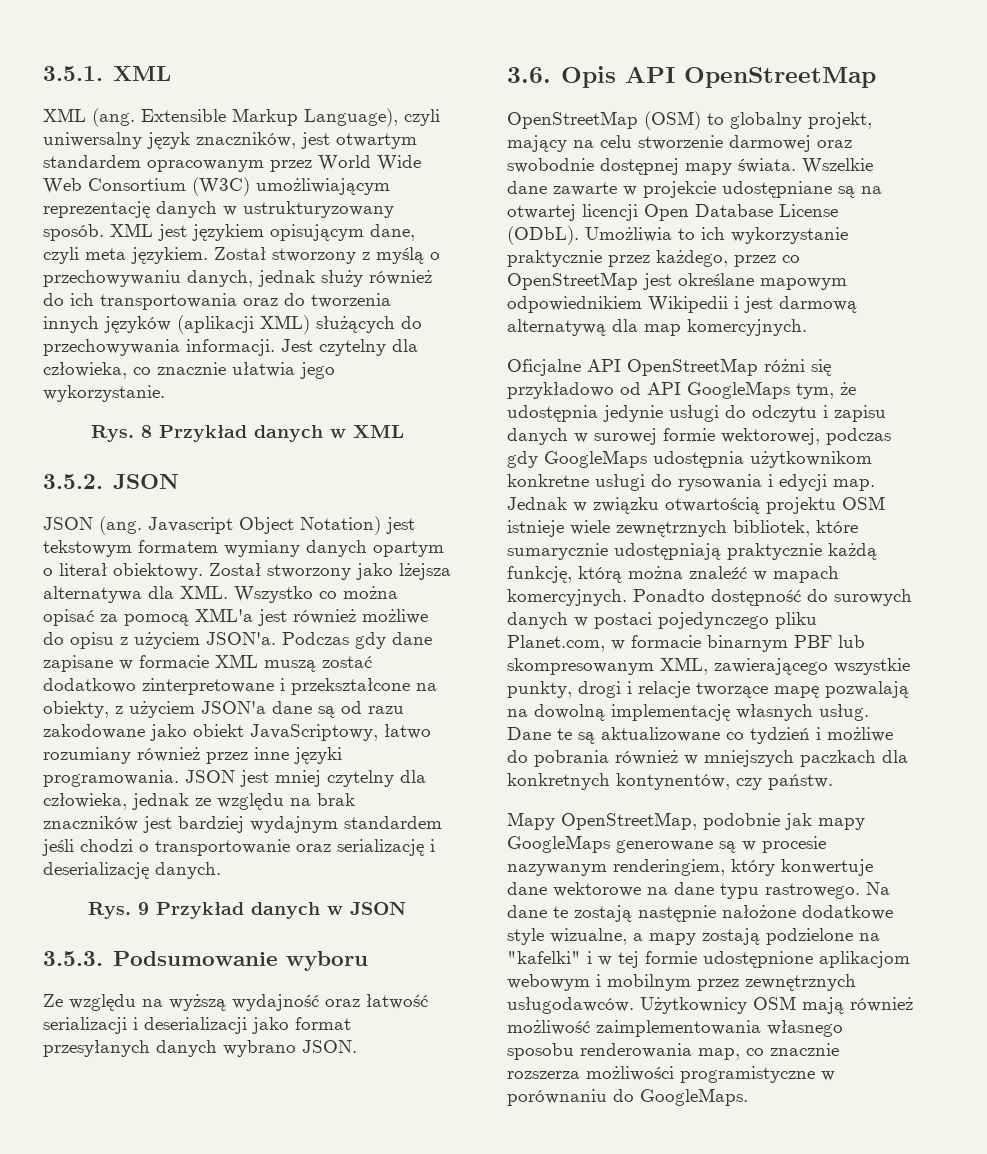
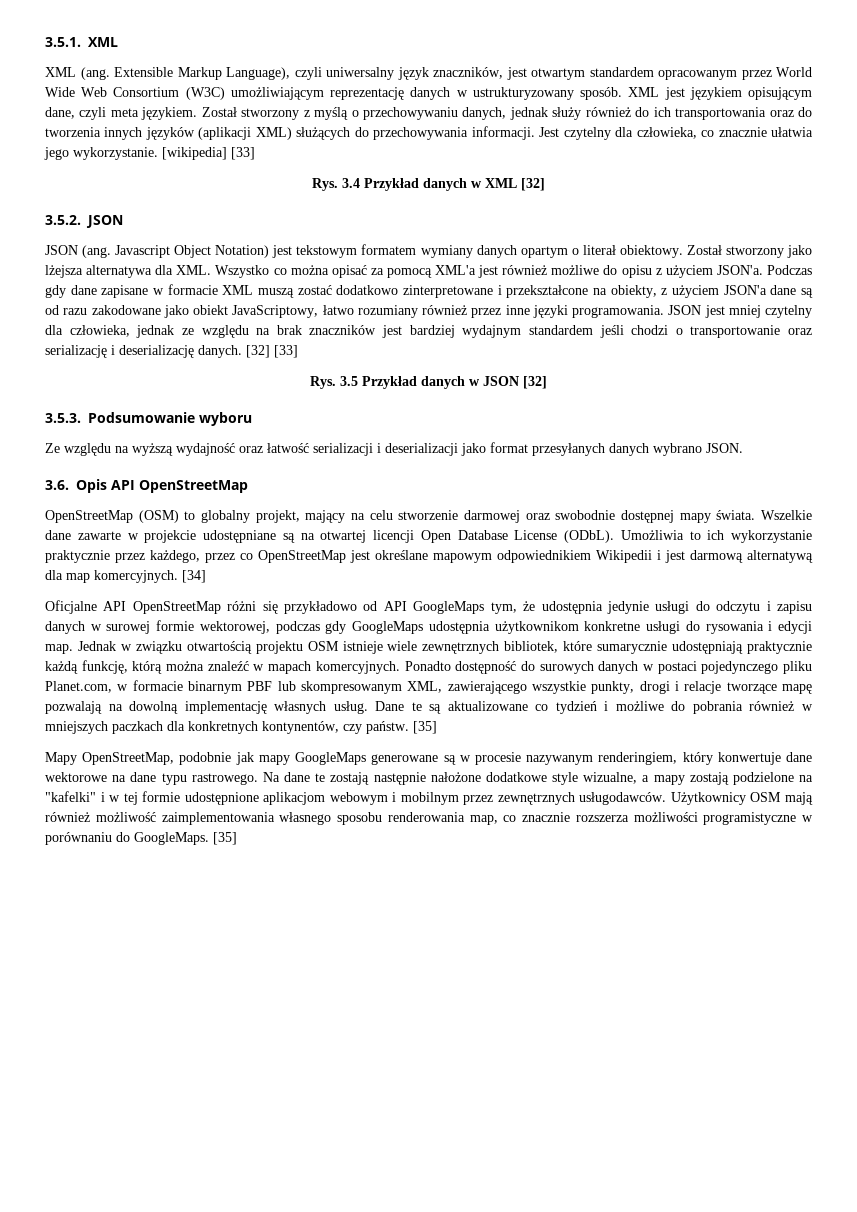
[90,425,152,442] // Rys. 8 -> [162,147,255,160] [312,178,360,191] [wikipedia] [33] // Rys. 3.4
(404, 431) none -> [521,178,545,191] [32]
[88,902,149,919] // Rys. 9 -> [246,345,298,358] [310,376,358,389] [32] [33] // Rys. 3.5
(406, 908) none -> [523,376,547,389] [32]
(807, 327) none -> [182,570,206,583] [34]
(833, 782) none -> [413,721,437,734] [35]
(748, 1097) none -> [213,832,237,845] [35]

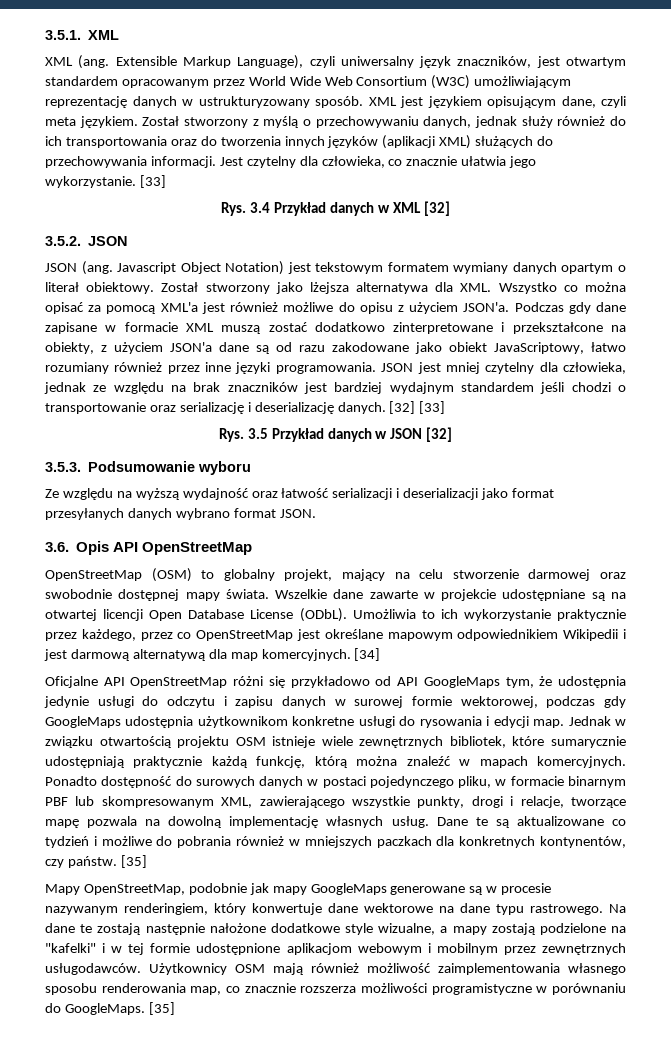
[162,147,227,160] [wikipedia] -> (136, 182) none
(702, 449) none -> [233,508,276,518] format
[783,661,812,674] [45,681,112,693] pliku Planet.com, -> [458,776,492,788] pliku,
[684,681,722,694] relacje -> [520,796,564,808] relacje,
[45,701,102,714] pozwalają -> [87,816,138,828] pozwala

